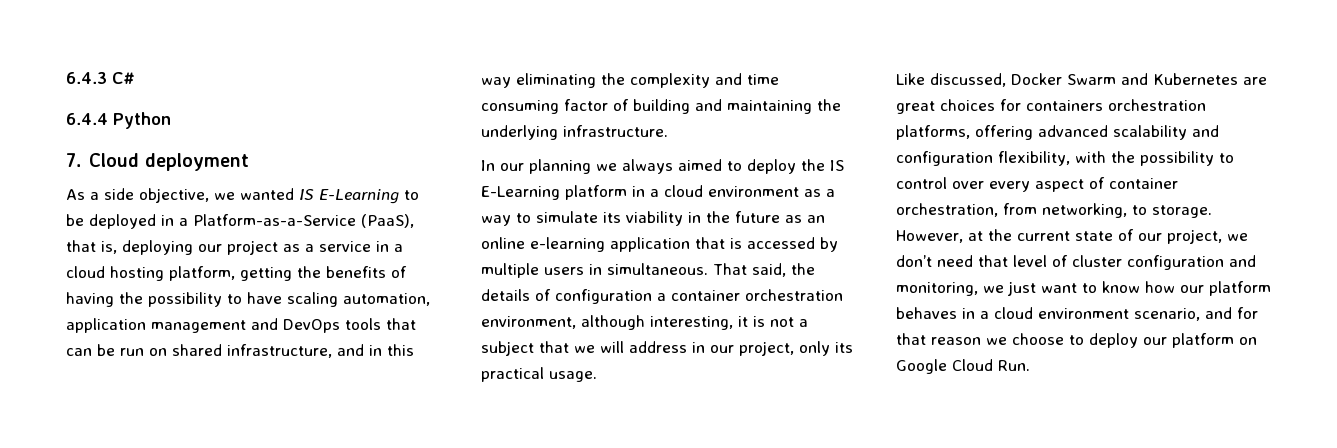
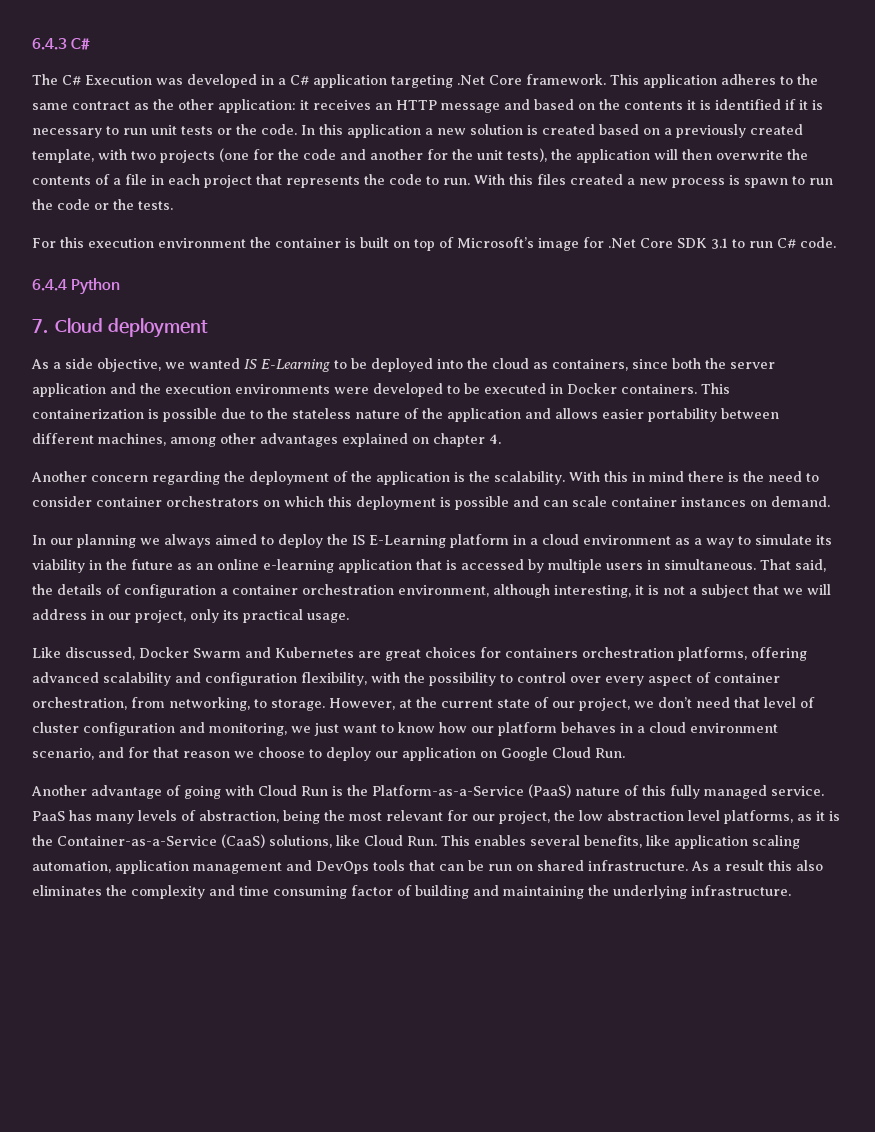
(135, 78) none -> [32,74,818,88] [32,99,823,113] [32,124,803,138] [32,148,808,163] [32,174,833,188] [32,199,173,210] [32,237,836,251] // The C# Execution was developed in a C# application targeting .Net Core framework. This application adheres to the same contract as the other application: it receives an HTTP message and based on the contents it is identified if it is necessary to run unit tests or the code. In this application a new solution is created based on a previously created template, with two projects (one for the code and another for the unit tests), the application will then overwrite the contents of a file in each project that represents the code to run. With this files created a new process is spawn to run the code or the tests. // For this execution environment the container is built on top of Microsoft’s image for .Net Core SDK 3.1 to run C# code.
[161,214,414,228] [66,240,403,255] [66,266,407,281] [66,292,430,307] [66,318,416,333] [66,344,414,358] [481,73,779,88] [481,99,841,114] [481,125,668,140] in a Platform-as-a-Service (PaaS), that is, deploying our project as a service in a cloud hosting platform, getting the benefits of having the possibility to have scaling automation, application management and DevOps tools that can be run on shared infrastructure, and in this way eliminating the complexity and time consuming factor of building and maintaining the underlying infrastructure. -> [437,358,775,371] [32,383,730,397] [32,408,779,422] [32,433,501,447] [31,471,819,485] [32,496,830,510] into the cloud as containers, since both the server application and the execution environments were developed to be executed in Docker containers. This containerization is possible due to the stateless nature of the application and allows easier portability between different machines, among other advantages explained on chapter 4. // Another concern regarding the deployment of the application is the scalability. With this in mind there is the need to consider container orchestrators on which this deployment is possible and can scale container instances on demand.
[1172,333,1234,348] platform -> [402,747,476,761] application
(1030, 365) none -> [31,784,824,799] [32,810,840,824] [32,834,800,849] [32,860,823,874] [32,885,791,899] // Another advantage of going with Cloud Run is the Platform-as-a-Service (PaaS) nature of this fully managed service. PaaS has many levels of abstraction, being the most relevant for our project, the low abstraction level platforms, as it is the Container-as-a-Service (CaaS) solutions, like Cloud Run. This enables several benefits, like application scaling automation, application management and DevOps tools that can be run on shared infrastructure. As a result this also eliminates the complexity and time consuming factor of building and maintaining the underlying infrastructure.

